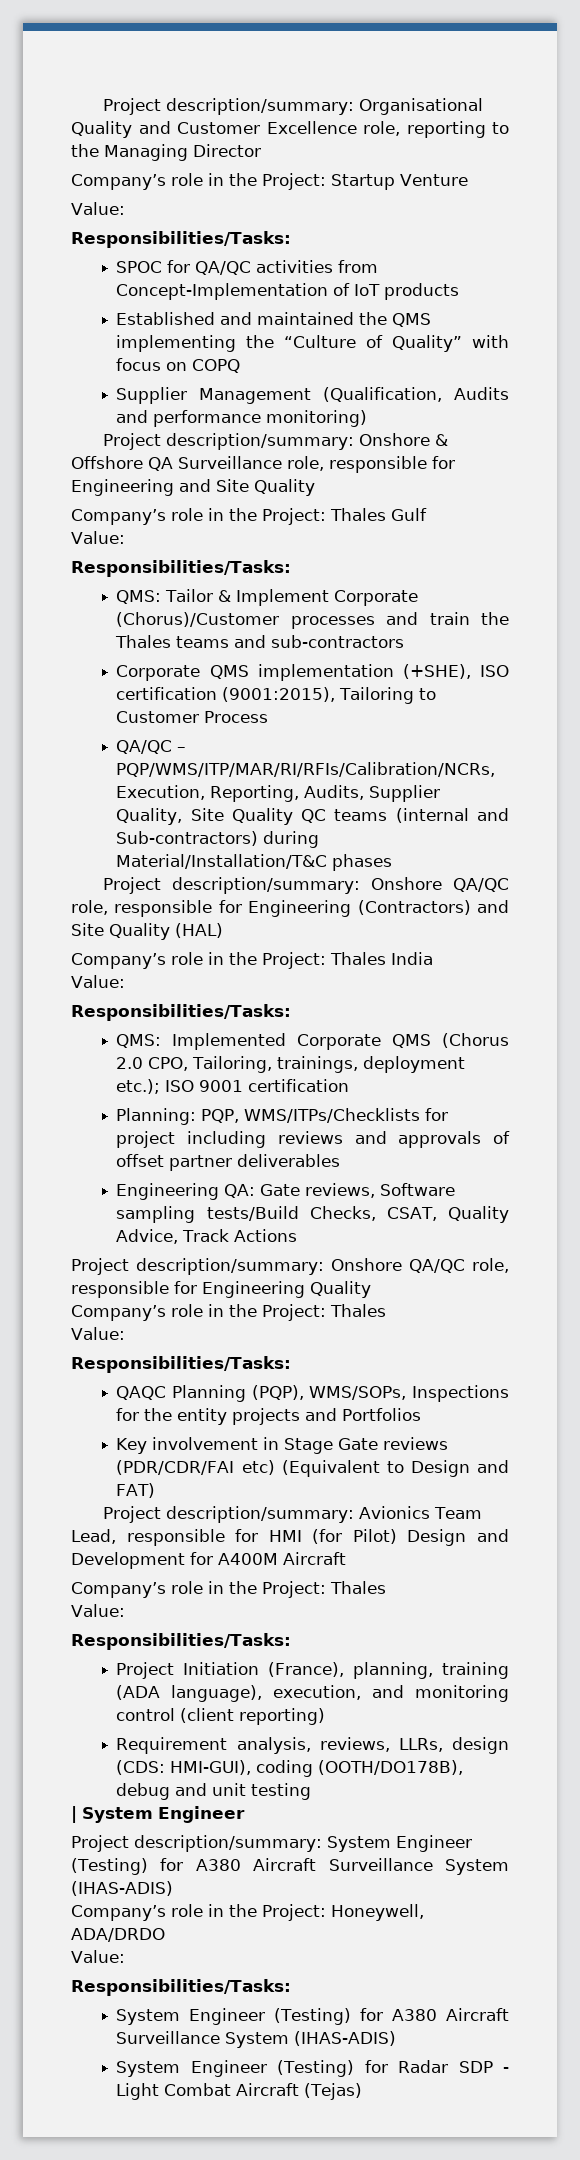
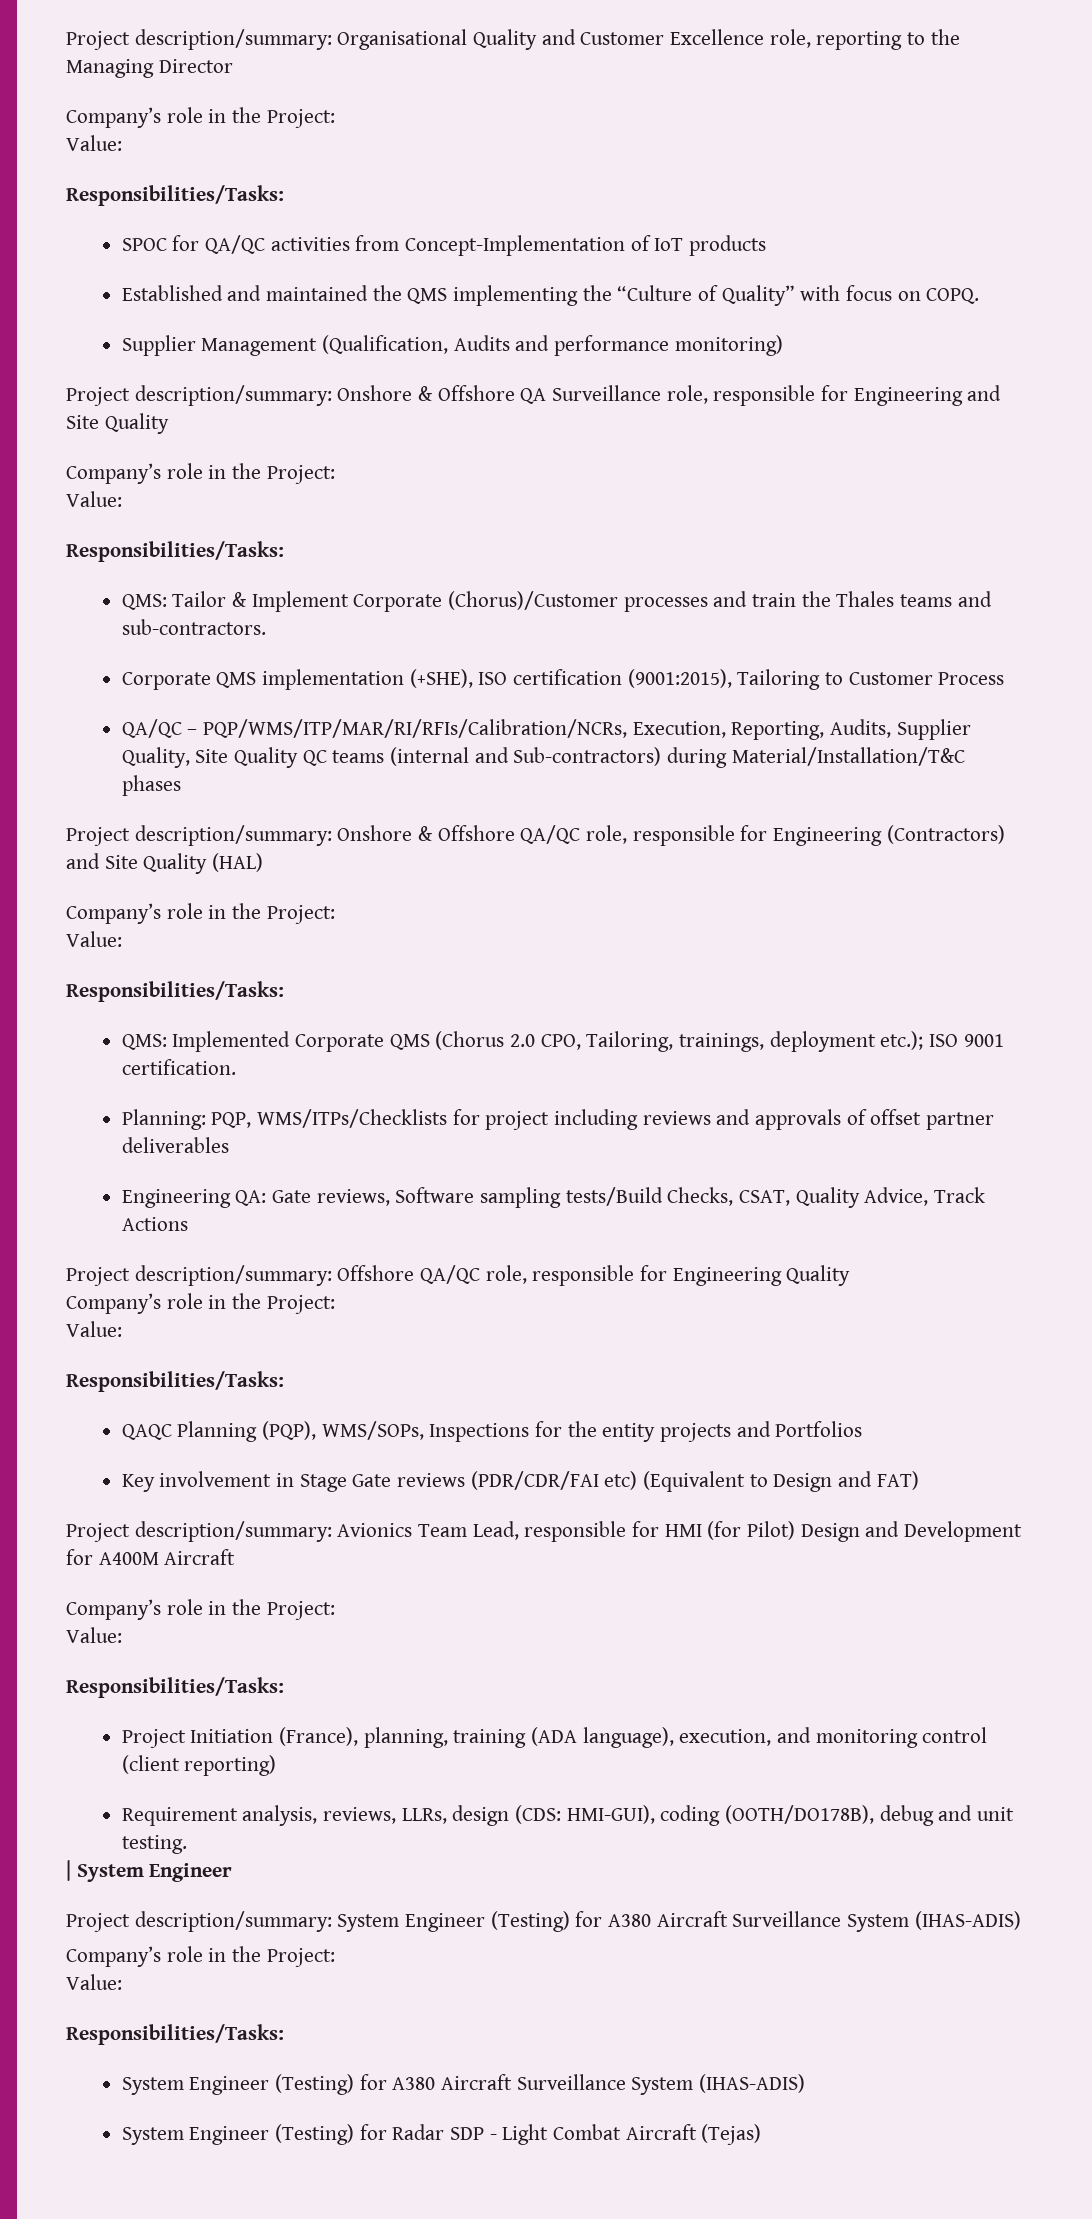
[331,174,468,190] Startup Venture -> (335, 118) none
[192,359,241,373] COPQ -> [926,288,980,304] COPQ.
[330,508,427,521] Thales Gulf -> (335, 474) none
[271,635,405,648] sub-contractors -> [121,619,266,635] sub-contractors.
(442, 883) none -> [418,825,515,841] & Offshore
[330,952,433,965] Thales India -> (335, 914) none
[248,1079,350,1092] certification -> [121,1059,236,1075] certification.
[330,1258,402,1271] Onshore -> [337,1265,415,1281] Offshore
[330,1304,386,1317] Thales -> (335, 1304) none
[330,1581,386,1594] Thales -> (335, 1610) none
[251,1783,312,1800] testing -> [121,1835,187,1854] testing.
[331,1904,424,1921] [71,1928,165,1942] Honeywell, ADA/DRDO -> (335, 1957) none

